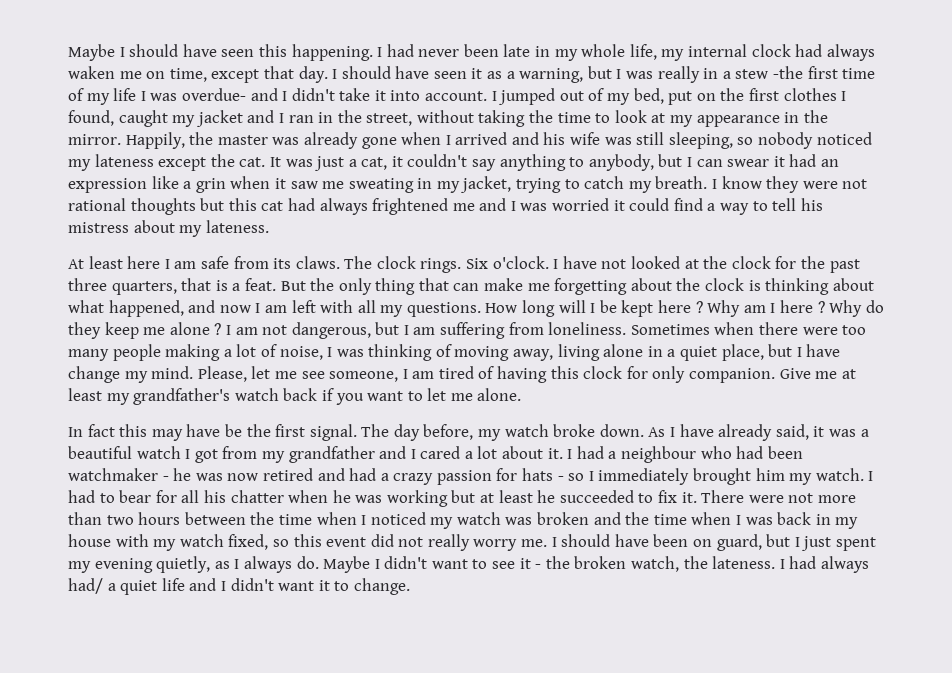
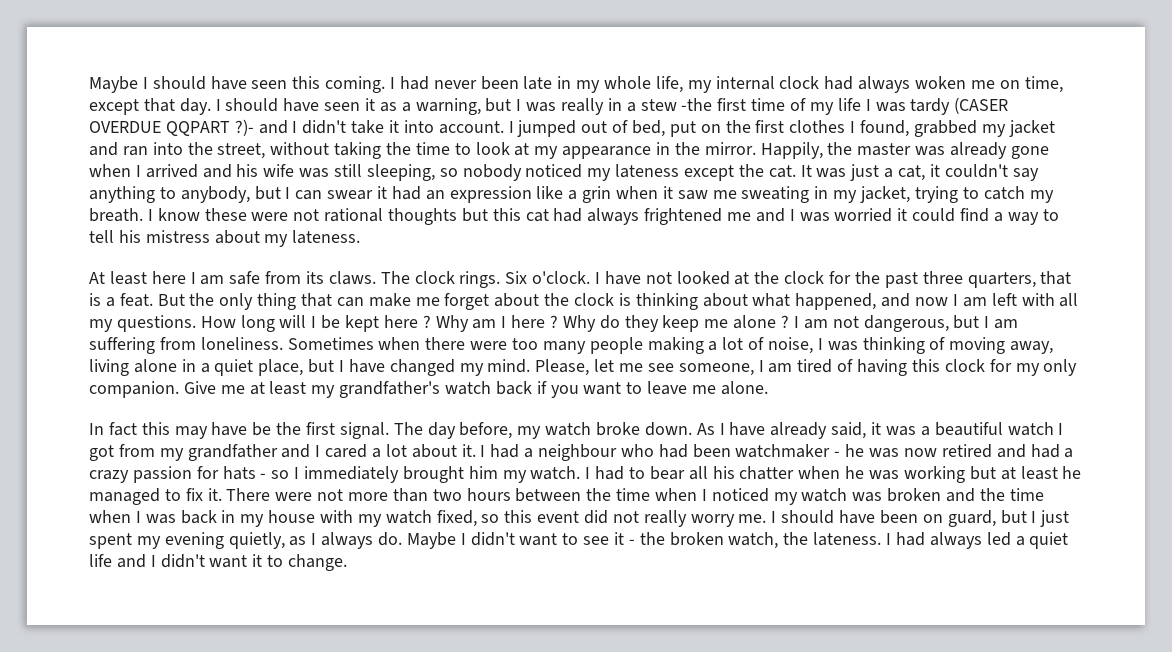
[291,44,373,61] happening. -> [325,76,386,93] coming.
[68,66,115,79] waken -> [915,76,967,89] woken
[181,88,246,101] overdue- -> [910,97,1009,115] [89,119,254,136] tardy (CASER OVERDUE QQPART ?)-
[607,93,631,105] my -> (629, 126) none
[118,110,168,127] caught -> [913,120,977,137] grabbed
[278,112,334,123] I ran in -> [122,142,183,156] ran into
[766,176,800,193] they -> [204,208,247,221] these
[554,278,628,295] forgetting -> [444,293,490,310] forget
[68,366,120,383] change -> [389,359,455,376] changed
(648, 372) none -> [1015,363,1040,376] my
[427,388,447,401] let -> [647,381,688,395] leave
[155,490,177,503] for -> (685, 473) none
[559,490,634,503] succeeded -> [89,488,160,505] managed
[68,578,103,594] had/ -> [986,532,1011,546] led

